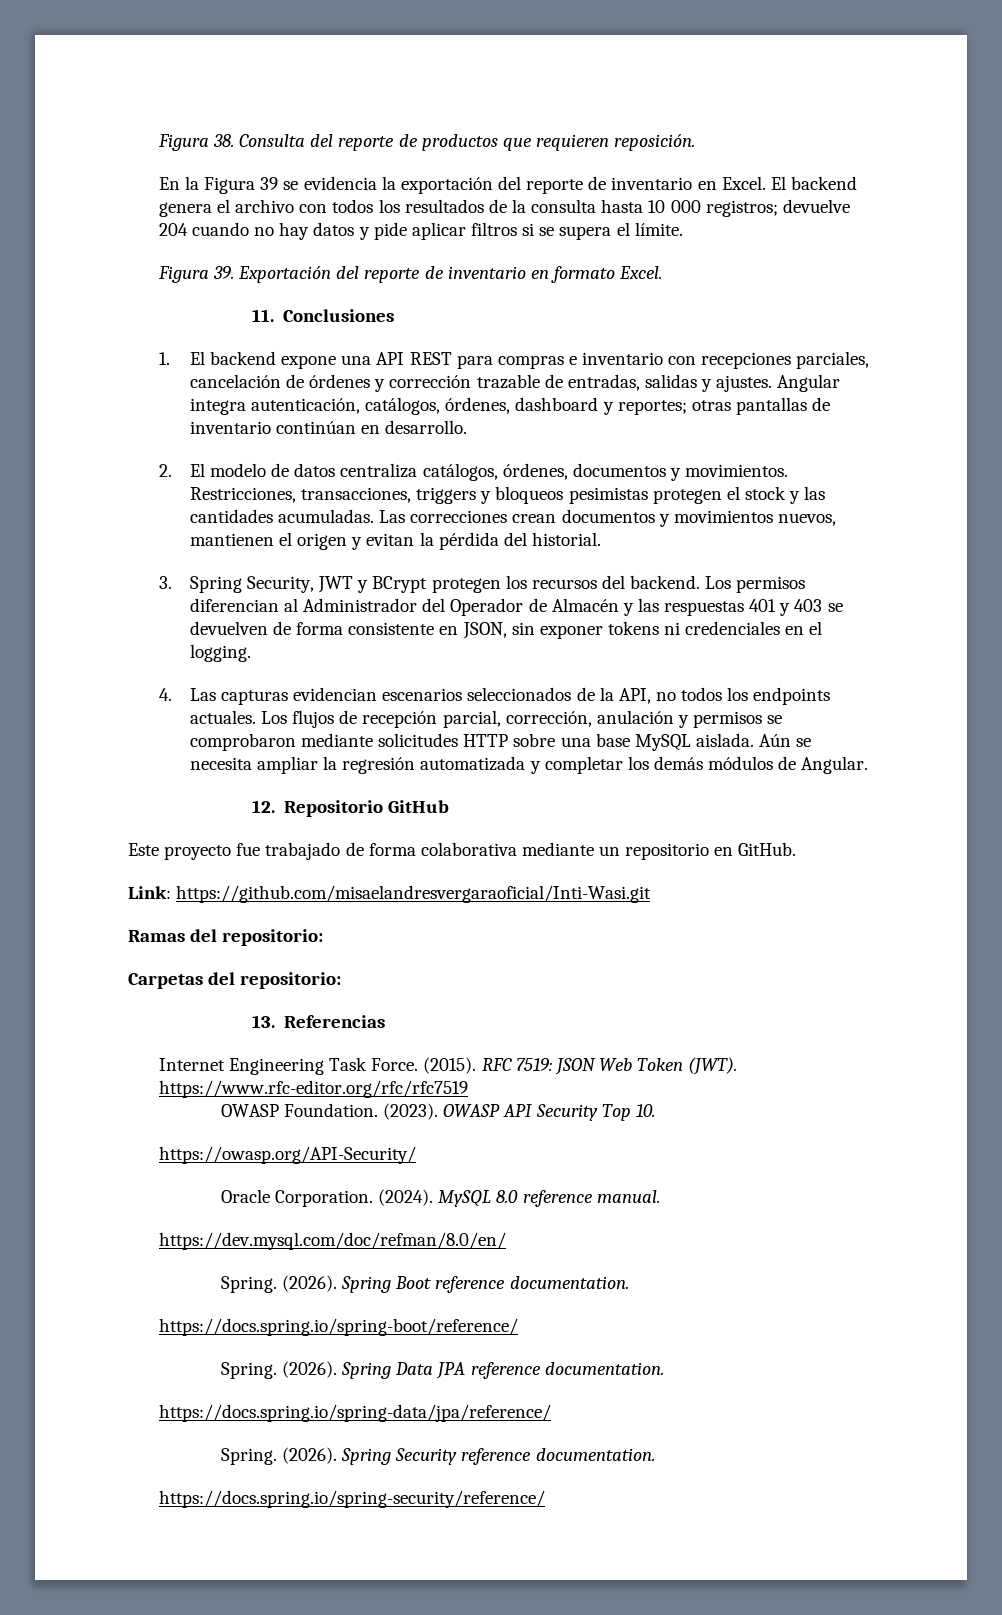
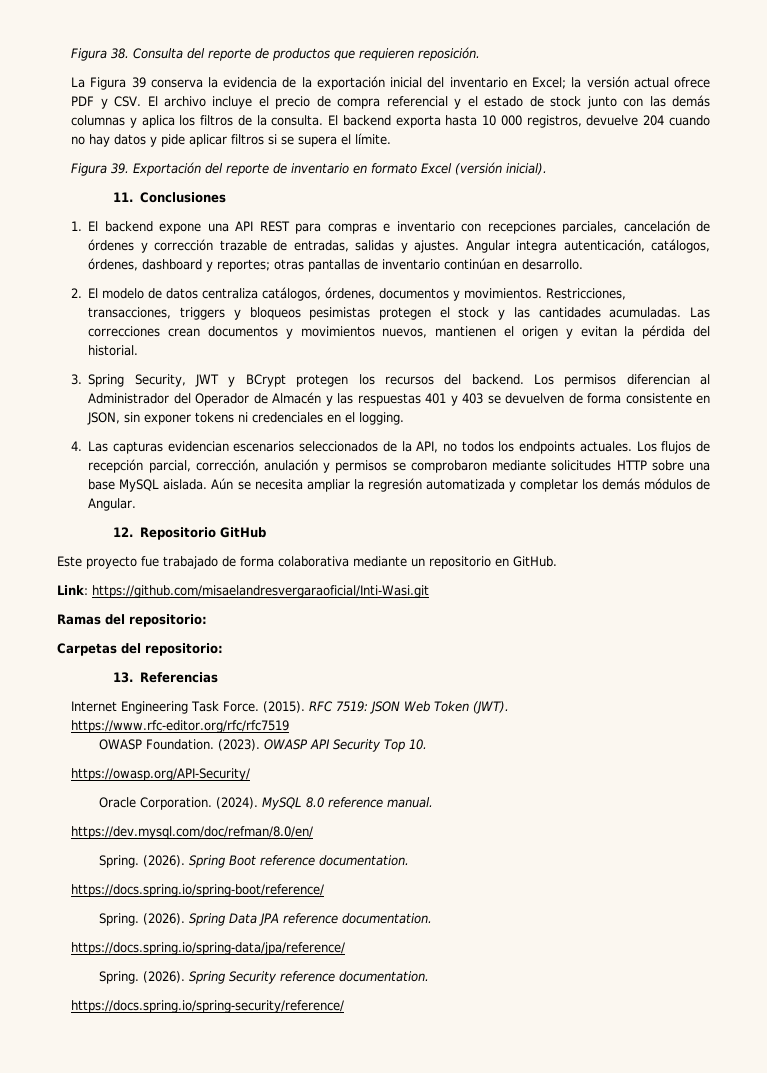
[158,176,857,194] [158,199,597,217] En la Figura 39 se evidencia la exportación del reporte de inventario en Excel. El backend genera el archivo con todos los resultados de la consulta -> [71,76,710,90] [71,95,711,109] [71,115,441,128] La Figura 39 conserva la evidencia de la exportación inicial del inventario en Excel; la versión actual ofrece PDF y CSV. El archivo incluye el precio de compra referencial y el estado de stock junto con las demás columnas y aplica los filtros de la consulta. El backend exporta
[705,200,778,217] registros; -> [526,115,582,128] registros,
[619,266,663,279] Excel. -> [421,162,548,175] Excel (versión inicial).

